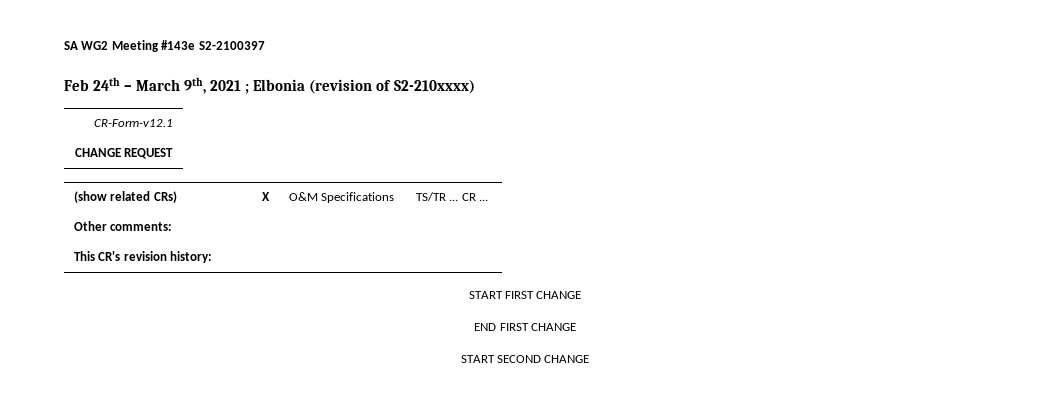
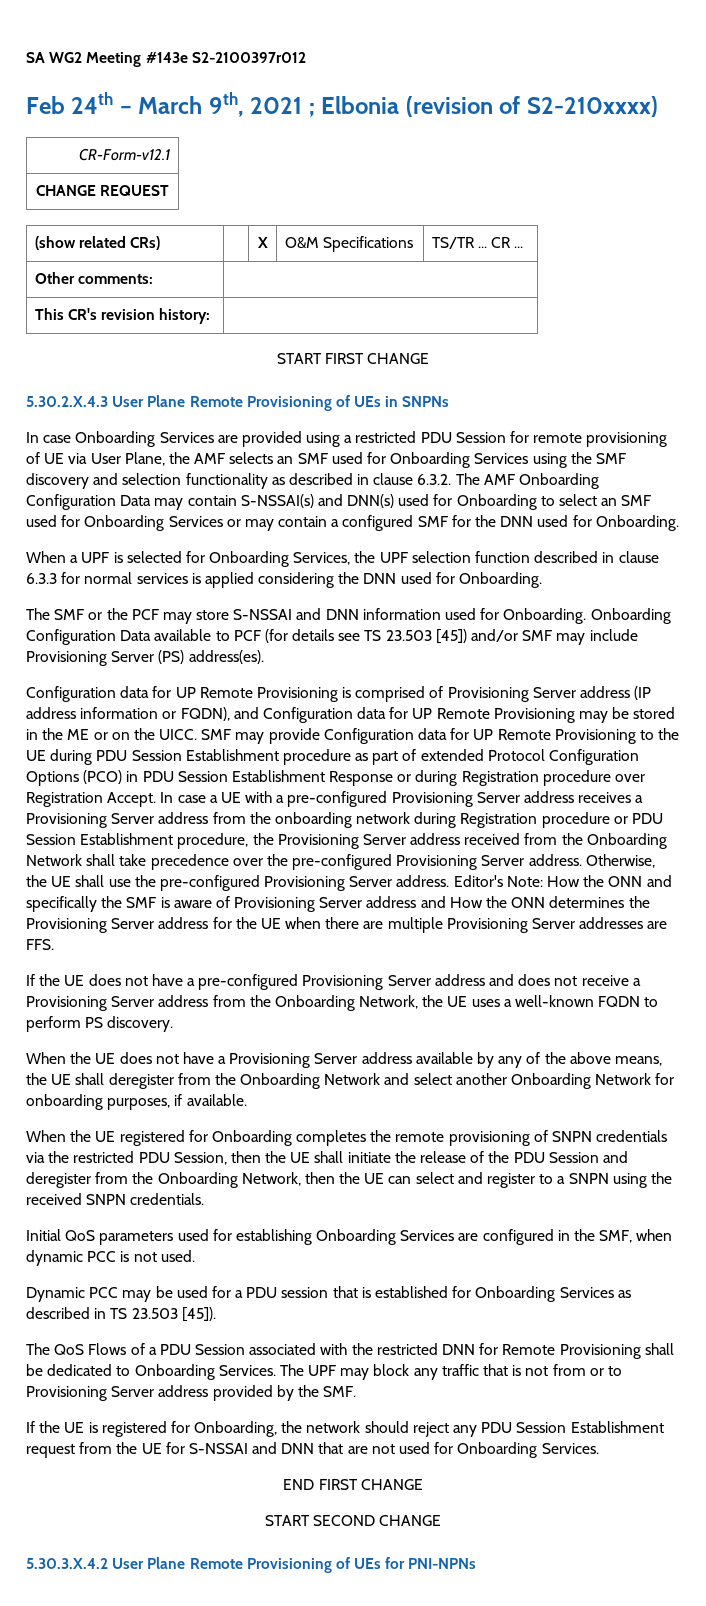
[198,41,265,50] S2-2100397 -> [191,52,306,63] S2-2100397r012
(582, 295) none -> [26,395,450,411] [26,431,668,447] [26,452,626,468] [26,473,600,489] [26,494,652,510] [26,515,679,531] [26,551,659,567] [26,572,543,588] [26,608,671,624] [26,629,638,645] [26,650,264,666] [26,686,652,702] [26,707,676,723] [26,728,680,744] [26,749,640,765] [26,770,646,786] [26,791,644,807] [26,812,664,828] [26,833,667,849] [26,854,655,870] [26,875,672,891] [26,896,650,912] [26,917,668,933] [26,939,54,950] [26,974,641,990] [26,995,659,1011] [26,1016,174,1032] [26,1052,662,1068] [26,1073,675,1089] [26,1094,247,1110] [26,1130,668,1146] [26,1151,628,1165] [26,1172,672,1188] [26,1193,205,1205] [26,1229,673,1245] [26,1250,195,1266] [26,1286,631,1302] [26,1307,216,1322] [26,1343,674,1359] [26,1364,622,1380] [26,1385,357,1401] [26,1421,664,1437] [26,1442,599,1458] // 5.30.2.X.4.3 User Plane Remote Provisioning of UEs in SNPNs // In case Onboarding Services are provided using a restricted PDU Session for remote provisioning of UE via User Plane, the AMF selects an SMF used for Onboarding Services using the SMF discovery and selection functionality as described in clause 6.3.2. The AMF Onboarding Configuration Data may contain S-NSSAI(s) and DNN(s) used for Onboarding to select an SMF used for Onboarding Services or may contain a configured SMF for the DNN used for Onboarding. // When a UPF is selected for Onboarding Services, the UPF selection function described in clause 6.3.3 for normal services is applied considering the DNN used for Onboarding. // The SMF or the PCF may store S-NSSAI and DNN information used for Onboarding. Onboarding Configuration Data available to PCF (for details see TS 23.503 [45]) and/or SMF may include Provisioning Server (PS) address(es). // Configuration data for UP Remote Provisioning is comprised of Provisioning Server address (IP address information or FQDN), and Configuration data for UP Remote Provisioning may be stored in the ME or on the UICC. SMF may provide Configuration data for UP Remote Provisioning to the UE during PDU Session Establishment procedure as part of extended Protocol Configuration Options (PCO) in PDU Session Establishment Response or during Registration procedure over Registration Accept. In case a UE with a pre-configured Provisioning Server address receives a Provisioning Server address from the onboarding network during Registration procedure or PDU Session Establishment procedure, the Provisioning Server address received from the Onboarding Network shall take precedence over the pre-configured Provisioning Server address. Otherwise, the UE shall use the pre-configured Provisioning Server address. Editor's Note: How the ONN and specifically the SMF is aware of Provisioning Server address and How the ONN determines the Provisioning Server address for the UE when there are multiple Provisioning Server addresses are FFS. // If the UE does not have a pre-configured Provisioning Server address and does not receive a Provisioning Server address from the Onboarding Network, the UE uses a well-known FQDN to perform PS discovery. // When the UE does not have a Provisioning Server address available by any of the above means, the UE shall deregister from the Onboarding Network and select another Onboarding Network for onboarding purposes, if available. // When the UE registered for Onboarding completes the remote provisioning of SNPN credentials via the restricted PDU Session, then the UE shall initiate the release of the PDU Session and deregister from the Onboarding Network, then the UE can select and register to a SNPN using the received SNPN credentials. // Initial QoS parameters used for establishing Onboarding Services are configured in the SMF, when dynamic PCC is not used. // Dynamic PCC may be used for a PDU session that is established for Onboarding Services as described in TS 23.503 [45]). // The QoS Flows of a PDU Session associated with the restricted DNN for Remote Provisioning shall be dedicated to Onboarding Services. The UPF may block any traffic that is not from or to Provisioning Server address provided by the SMF. // If the UE is registered for Onboarding, the network should reject any PDU Session Establishment request from the UE for S-NSSAI and DNN that are not used for Onboarding Services.
(590, 359) none -> [26,1557,477,1573] // 5.30.3.X.4.2 User Plane Remote Provisioning of UEs for PNI-NPNs

